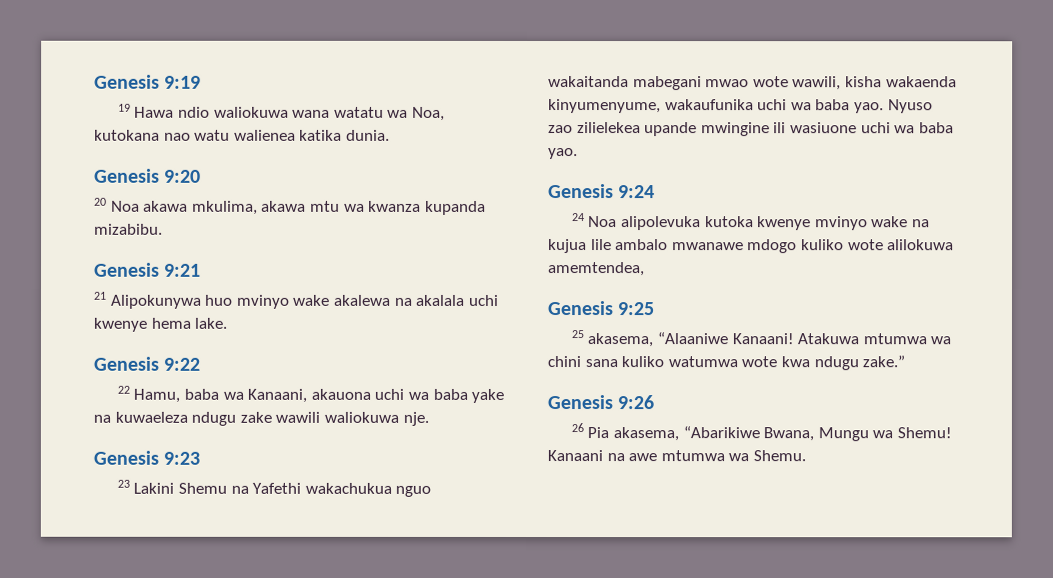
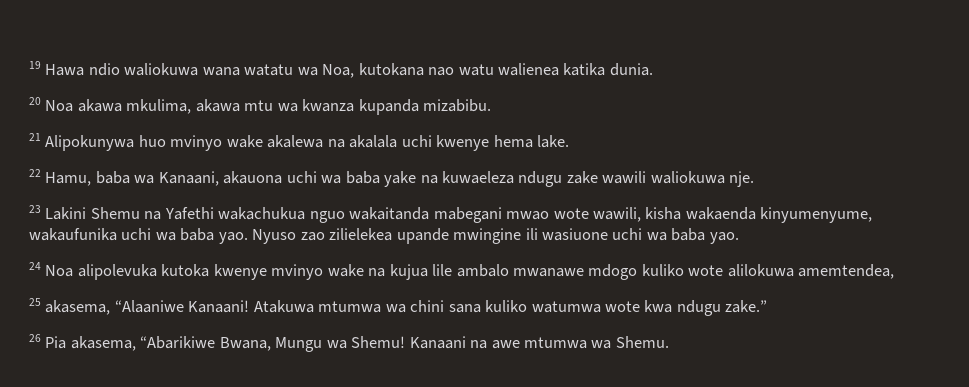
[94,74,202,89] Genesis 9:19 // -> (29, 65) none
[94,168,202,183] // Genesis 9:20 -> (653, 69) none
[94,262,202,277] // Genesis 9:21 -> (492, 105) none
[93,356,201,371] // Genesis 9:22 -> (570, 141) none
[93,450,201,465] // Genesis 9:23 -> (755, 179) none
[548,184,656,199] // Genesis 9:24 -> (739, 238) none
[547,301,655,316] // Genesis 9:25 -> (895, 271) none
[547,395,655,410] // Genesis 9:26 -> (768, 306) none

